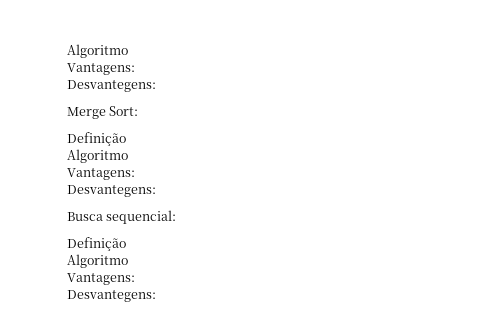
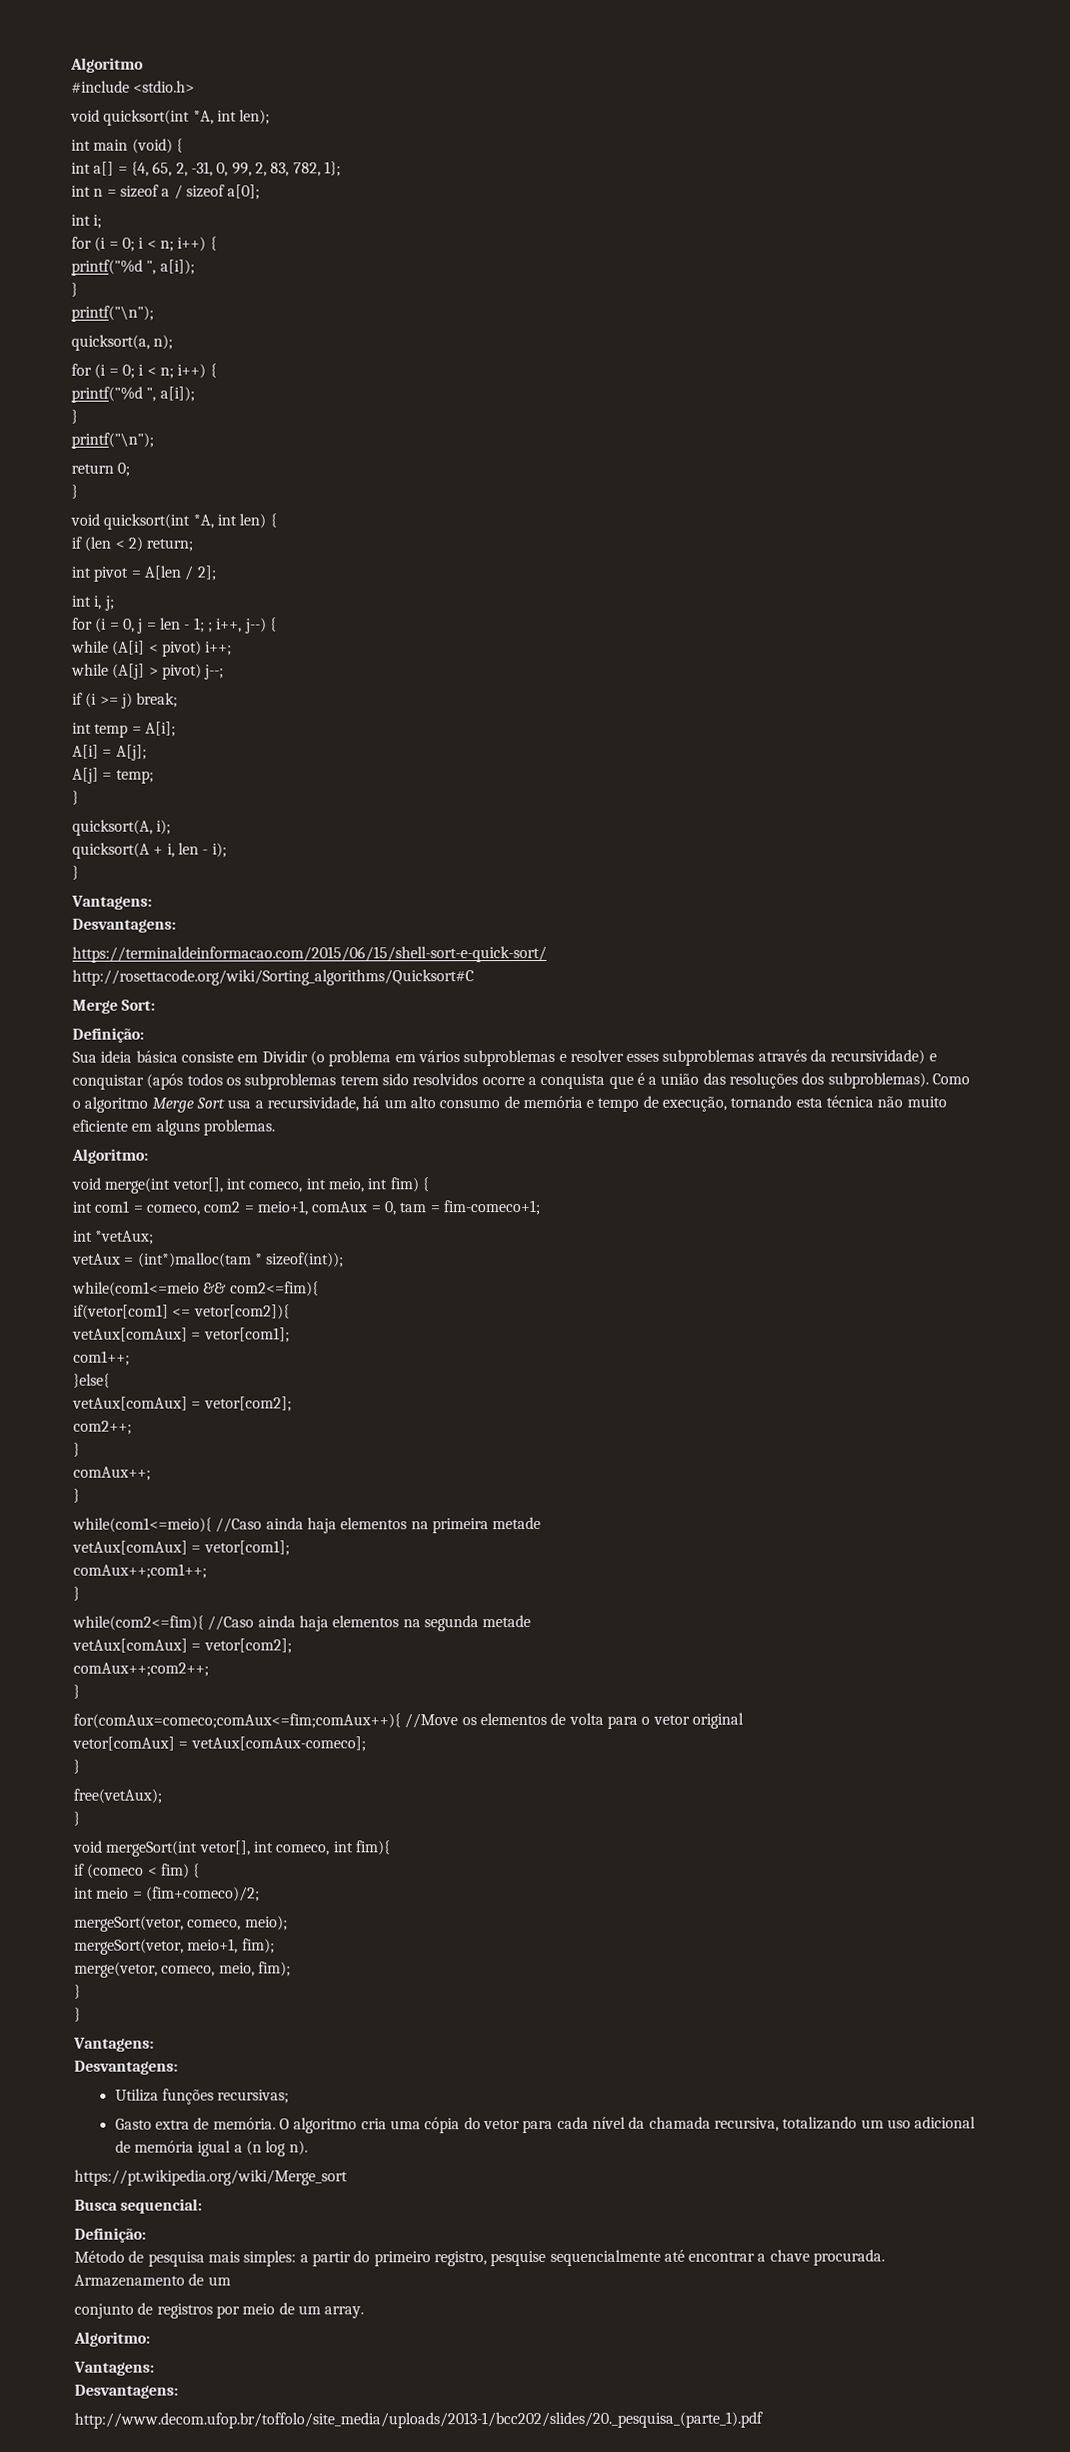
[67,44,128,58] [67,63,135,75] [67,80,156,92] [67,106,139,119] [67,132,126,146] [67,149,128,163] [67,168,135,180] [67,185,156,197] [67,210,177,224] [67,237,126,251] [67,254,128,268] [67,273,135,285] [67,290,156,302] Algoritmo // Vantagens: // Desvantegens: // Merge Sort: // Definição // Algoritmo // Vantagens: // Desvantegens: // Busca sequencial: // Definição // Algoritmo // Vantagens: // Desvantegens: -> [70,57,144,73] [71,80,196,93] [70,109,271,126] [71,138,183,154] [71,161,341,177] [71,184,261,200] [71,214,103,229] [71,236,217,252] [71,259,195,276] [71,282,78,297] [71,305,154,322] [71,334,174,351] [71,363,217,379] [71,386,195,403] [71,409,78,424] [71,432,154,449] [71,462,131,477] [71,484,78,499] [70,513,277,530] [71,536,194,552] [71,565,216,582] [72,595,115,611] [72,617,277,634] [71,640,233,657] [71,663,225,680] [72,692,179,709] [72,721,176,738] [72,744,147,761] [72,767,154,784] [72,790,79,805] [72,819,172,836] [72,842,227,859] [72,865,79,880] [71,895,152,910] [72,918,176,933] [72,945,547,963] [72,969,474,986] [72,999,156,1014] [72,1027,144,1043] [72,1049,937,1067] [72,1072,971,1090] [72,1095,947,1113] [72,1119,275,1136] [71,1148,148,1164] [71,1177,429,1194] [72,1199,540,1216] [73,1230,155,1245] [72,1252,345,1268] [72,1281,319,1297] [73,1304,290,1320] [72,1327,290,1343] [73,1350,130,1366] [73,1373,110,1388] [72,1396,292,1412] [73,1420,132,1435] [73,1442,80,1457] [73,1466,151,1481] [73,1488,80,1503] [72,1516,542,1534] [72,1540,290,1556] [73,1563,207,1579] [73,1586,80,1601] [72,1615,532,1632] [72,1638,292,1654] [73,1662,209,1677] [73,1684,80,1699] [73,1712,744,1729] [72,1736,366,1752] [73,1759,80,1774] [73,1788,162,1804] [73,1811,80,1826] [72,1840,390,1857] [74,1863,201,1879] [74,1886,260,1902] [74,1915,288,1932] [74,1938,275,1955] [74,1961,291,1978] [74,1984,81,1999] [74,2007,81,2022] [73,2037,154,2052] [74,2060,178,2075] [114,2088,290,2105] [114,2116,977,2134] [114,2140,308,2157] [74,2169,348,2186] [74,2198,203,2214] [74,2227,146,2243] [74,2249,886,2267] [74,2273,231,2287] [74,2302,365,2319] [73,2331,150,2347] [73,2361,154,2376] [74,2384,178,2399] [74,2411,763,2429] Algoritmo // #include <stdio.h> // void quicksort(int *A, int len); // int main (void) { // int a[] = {4, 65, 2, -31, 0, 99, 2, 83, 782, 1}; // int n = sizeof a / sizeof a[0]; // int i; // for (i = 0; i < n; i++) { // printf("%d ", a[i]); // } // printf("\n"); // quicksort(a, n); // for (i = 0; i < n; i++) { // printf("%d ", a[i]); // } // printf("\n"); // return 0; // } // void quicksort(int *A, int len) { // if (len < 2) return; // int pivot = A[len / 2]; // int i, j; // for (i = 0, j = len - 1; ; i++, j--) { // while (A[i] < pivot) i++; // while (A[j] > pivot) j--; // if (i >= j) break; // int temp = A[i]; // A[i] = A[j]; // A[j] = temp; // } // quicksort(A, i); // quicksort(A + i, len - i); // } // Vantagens: // Desvantagens: // https://terminaldeinformacao.com/2015/06/15/shell-sort-e-quick-sort/ // http://rosettacode.org/wiki/Sorting_algorithms/Quicksort#C // Merge Sort: // Definição: // Sua ideia básica consiste em Dividir (o problema em vários subproblemas e resolver esses subproblemas através da recursividade) e conquistar (após todos os subproblemas terem sido resolvidos ocorre a conquista que é a união das resoluções dos subproblemas). Como o algoritmo Merge Sort usa a recursividade, há um alto consumo de memória e tempo de execução, tornando esta técnica não muito eficiente em alguns problemas. // Algoritmo: // void merge(int vetor[], int comeco, int meio, int fim) { // int com1 = comeco, com2 = meio+1, comAux = 0, tam = fim-comeco+1; // int *vetAux; // vetAux = (int*)malloc(tam * sizeof(int)); // while(com1<=meio && com2<=fim){ // if(vetor[com1] <= vetor[com2]){ // vetAux[comAux] = vetor[com1]; // com1++; // }else{ // vetAux[comAux] = vetor[com2]; // com2++; // } // comAux++; // } // while(com1<=meio){ //Caso ainda haja elementos na primeira metade // vetAux[comAux] = vetor[com1]; // comAux++;com1++; // } // while(com2<=fim){ //Caso ainda haja elementos na segunda metade // vetAux[comAux] = vetor[com2]; // comAux++;com2++; // } // for(comAux=comeco;comAux<=fim;comAux++){ //Move os elementos de volta para o vetor original // vetor[comAux] = vetAux[comAux-comeco]; // } // free(vetAux); // } // void mergeSort(int vetor[], int comeco, int fim){ // if (comeco < fim) { // int meio = (fim+comeco)/2; // mergeSort(vetor, comeco, meio); // mergeSort(vetor, meio+1, fim); // merge(vetor, comeco, meio, fim); // } // } // Vantagens: // Desvantagens: // Utiliza funções recursivas; // Gasto extra de memória. O algoritmo cria uma cópia do vetor para cada nível da chamada recursiva, totalizando um uso adicional de memória igual a (n log n). // https://pt.wikipedia.org/wiki/Merge_sort // Busca sequencial: // Definição: // Método de pesquisa mais simples: a partir do primeiro registro, pesquise sequencialmente até encontrar a chave procurada. Armazenamento de um // conjunto de registros por meio de um array. // Algoritmo: // Vantagens: // Desvantagens: // http://www.decom.ufop.br/toffolo/site_media/uploads/2013-1/bcc202/slides/20._pesquisa_(parte_1).pdf

